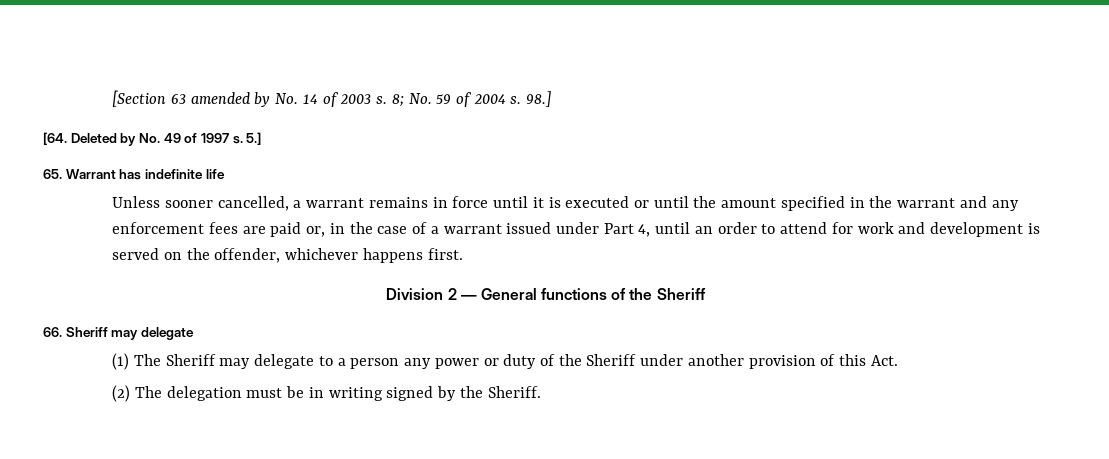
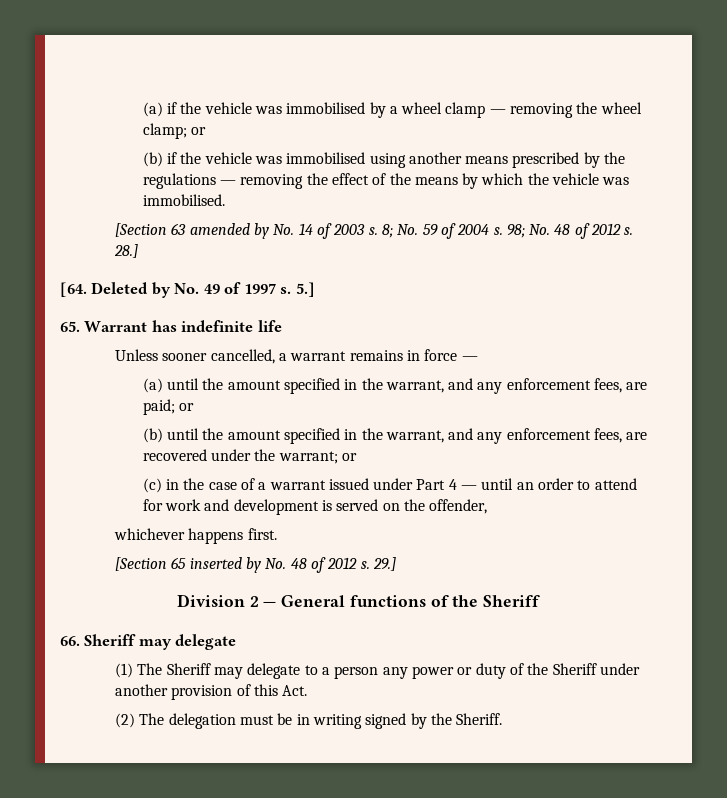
(112, 98) none -> [142,102,642,118] [142,123,206,139] [142,152,626,168] [142,173,630,189] [142,194,225,206] (a) if the vehicle was immobilised by a wheel clamp — removing the wheel clamp; or // (b) if the vehicle was immobilised using another means prescribed by the regulations — removing the effect of the means by which the vehicle was immobilised. //
[526,91,552,107] 98.] -> [506,223,634,239] [114,244,139,258] 98; No. 48 of 2012 s. 28.]
[493,196,1019,211] [112,222,326,237] until it is executed or until the amount specified in the warrant and any enforcement fees are paid or, -> [461,356,478,361] [142,378,648,394] [142,399,194,415] [142,428,648,444] [142,449,357,464] [142,478,162,493] — // (a) until the amount specified in the warrant, and any enforcement fees, are paid; or // (b) until the amount specified in the warrant, and any enforcement fees, are recovered under the warrant; or // (c)
[638,224,651,237] 4, -> [448,479,478,490] 4 —
(281, 255) none -> (488, 506) //
(463, 254) none -> [115,557,396,573] // [Section 65 inserted by No. 48 of 2012 s. 29.]

